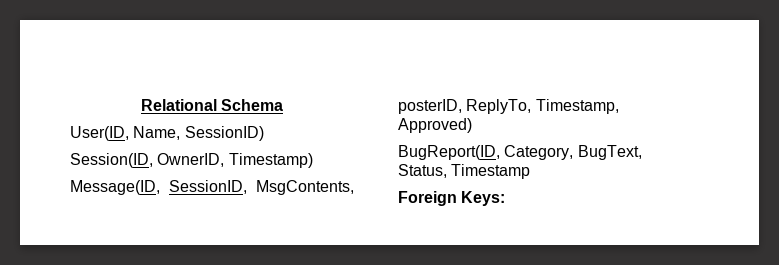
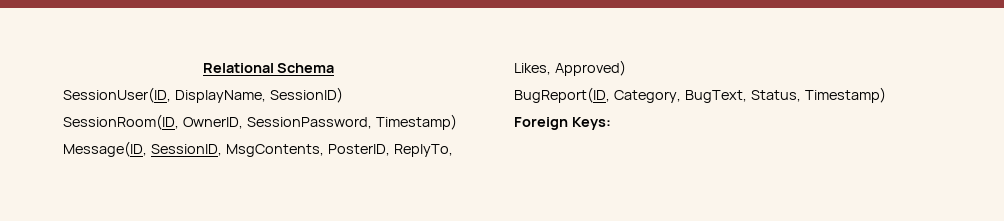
[70,126,181,141] User(ID, Name, -> [63,87,266,103] SessionUser(ID, DisplayName,
[70,153,225,168] Session(ID, OwnerID, -> [63,114,372,130] SessionRoom(ID, OwnerID, SessionPassword,
[398,99,619,114] posterID, ReplyTo, Timestamp, -> [327,144,453,157] [514,63,551,75] PosterID, ReplyTo, Likes,
[451,164,531,179] Timestamp -> [804,87,886,103] Timestamp)

